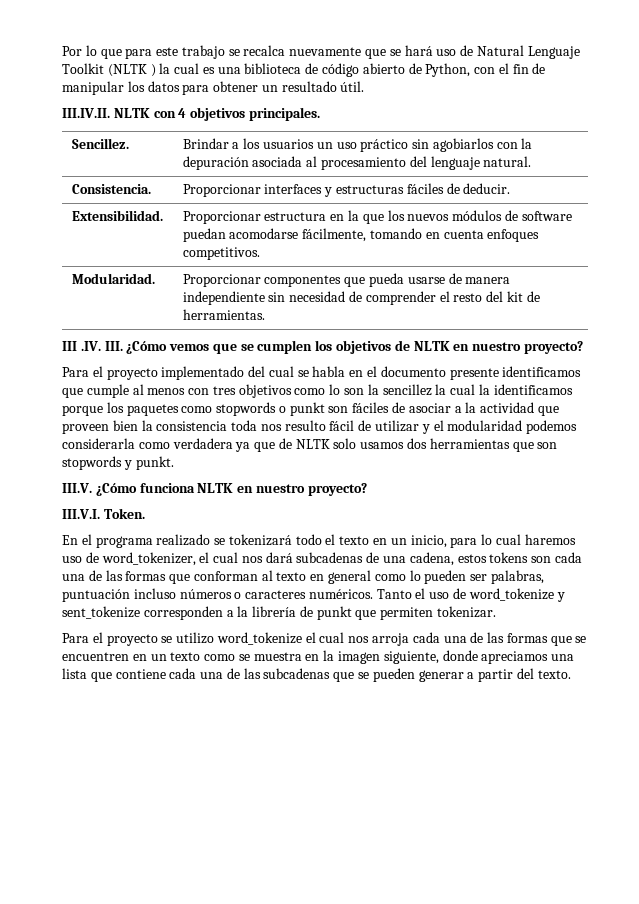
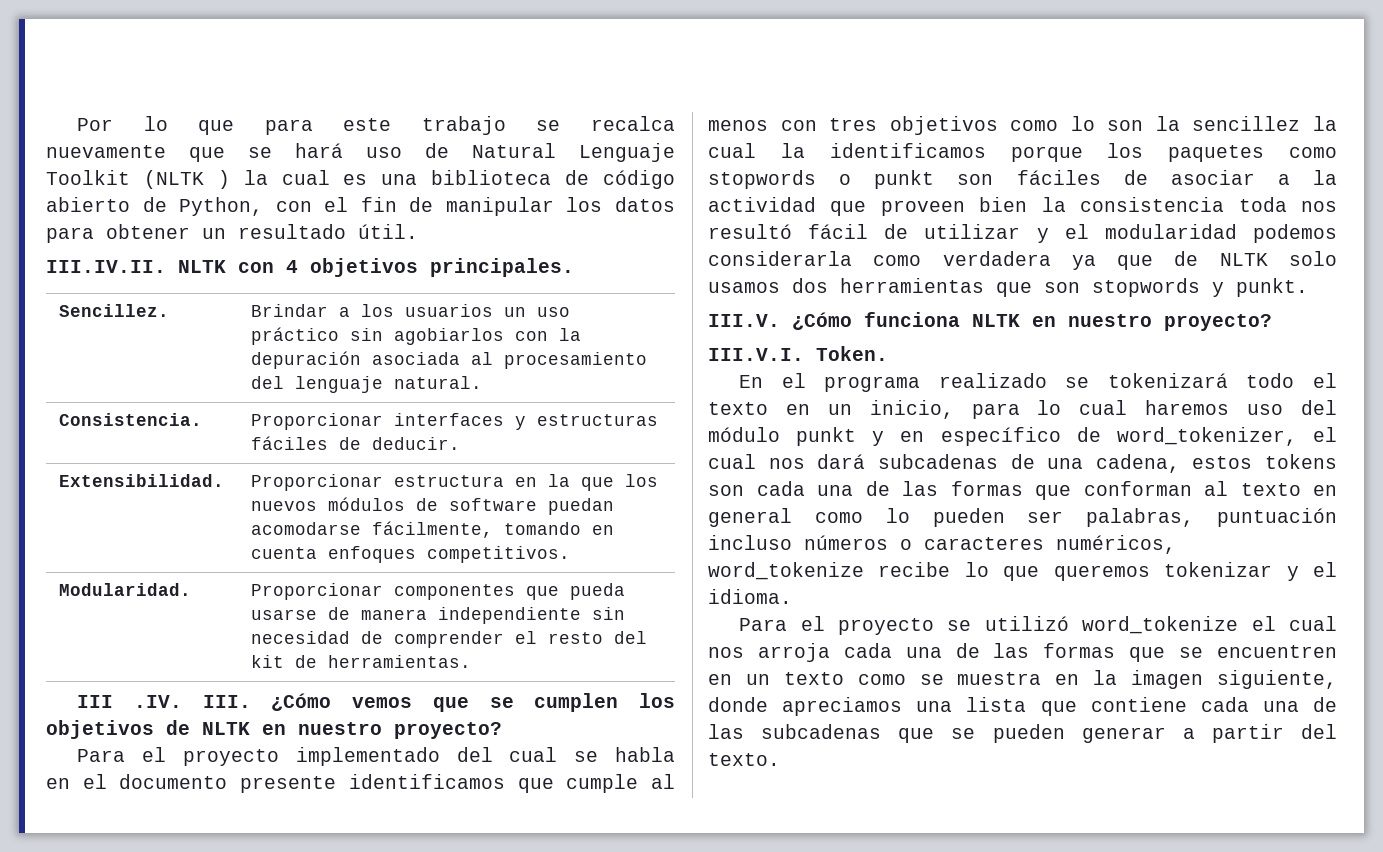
[284,420,326,431] resulto -> [708,224,792,239] resultó
(82, 559) none -> [1301,400,1337,415] [708,427,1061,446] del módulo punkt y en específico
[308,588,565,602] [62,606,497,620] numéricos. Tanto el uso de word_tokenize y sent_tokenize corresponden a la librería de punkt que permiten tokenizar. -> [1056,535,1176,554] [708,562,1337,581] [708,589,792,604] numéricos, word_tokenize recibe lo que queremos tokenizar y el idioma.
[176,632,215,644] utilizo -> [984,616,1069,631] utilizó

